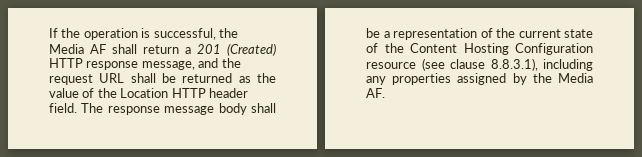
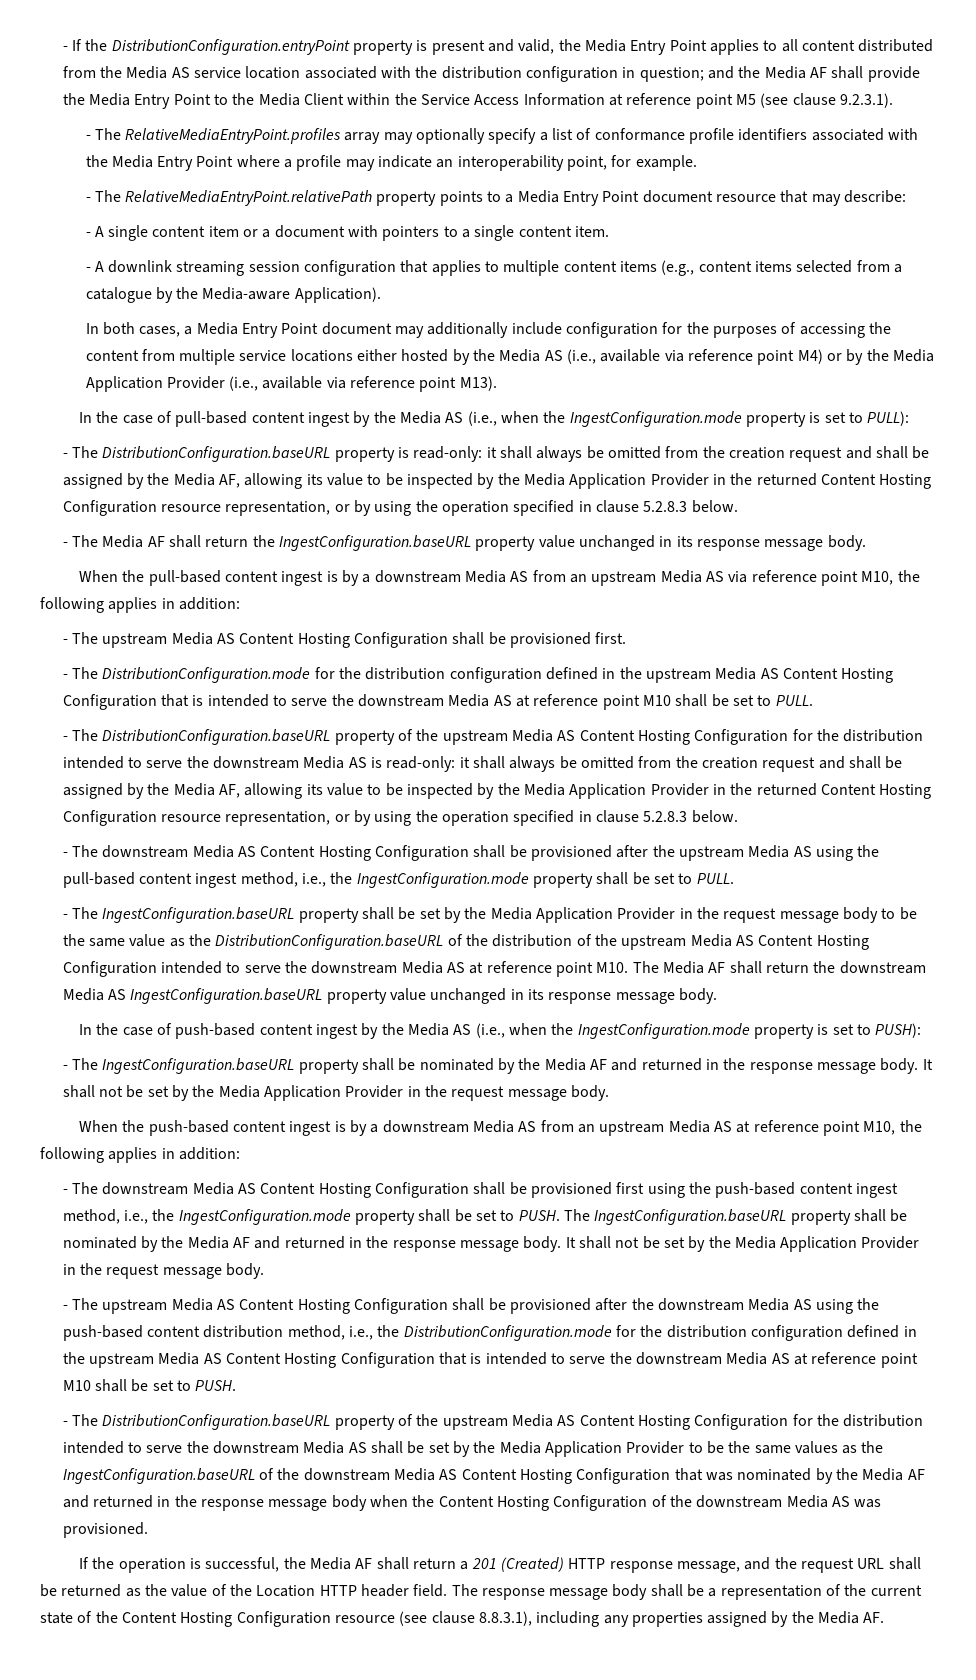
(49, 33) none -> [62,39,934,55] [62,66,920,82] [62,93,893,109] [85,128,918,144] [85,155,697,171] [85,190,906,206] [85,225,609,241] [85,260,902,276] [85,287,381,303] [85,322,891,338] [85,349,934,365] [85,376,497,392] [79,411,910,427] [62,446,930,462] [62,473,932,489] [62,500,738,516] [62,535,866,551] [79,570,920,586] [40,597,240,613] [62,632,627,648] [62,667,894,683] [62,694,813,710] [62,729,924,745] [62,756,903,772] [62,783,932,799] [62,810,738,826] [62,845,880,861] [62,872,734,888] [62,907,917,923] [62,934,869,950] [62,961,926,977] [62,988,717,1004] [79,1023,922,1039] [62,1058,933,1074] [62,1085,609,1101] [79,1120,922,1136] [40,1147,240,1163] [62,1182,898,1198] [62,1209,908,1225] [62,1236,920,1252] [62,1263,265,1279] [62,1298,880,1314] [62,1325,917,1341] [62,1352,918,1368] [62,1379,237,1392] [62,1414,924,1430] [62,1441,884,1457] [62,1468,925,1484] [62,1495,882,1511] [62,1522,148,1538] - If the DistributionConfiguration.entryPoint property is present and valid, the Media Entry Point applies to all content distributed from the Media AS service location associated with the distribution configuration in question; and the Media AF shall provide the Media Entry Point to the Media Client within the Service Access Information at reference point M5 (see clause 9.2.3.1). // - The RelativeMediaEntryPoint.profiles array may optionally specify a list of conformance profile identifiers associated with the Media Entry Point where a profile may indicate an interoperability point, for example. // - The RelativeMediaEntryPoint.relativePath property points to a Media Entry Point document resource that may describe: // - A single content item or a document with pointers to a single content item. // - A downlink streaming session configuration that applies to multiple content items (e.g., content items selected from a catalogue by the Media-aware Application). // In both cases, a Media Entry Point document may additionally include configuration for the purposes of accessing the content from multiple service locations either hosted by the Media AS (i.e., available via reference point M4) or by the Media Application Provider (i.e., available via reference point M13). // In the case of pull-based content ingest by the Media AS (i.e., when the IngestConfiguration.mode property is set to PULL): // - The DistributionConfiguration.baseURL property is read-only: it shall always be omitted from the creation request and shall be assigned by the Media AF, allowing its value to be inspected by the Media Application Provider in the returned Content Hosting Configuration resource representation, or by using the operation specified in clause 5.2.8.3 below. // - The Media AF shall return the IngestConfiguration.baseURL property value unchanged in its response message body. // When the pull-based content ingest is by a downstream Media AS from an upstream Media AS via reference point M10, the following applies in addition: // - The upstream Media AS Content Hosting Configuration shall be provisioned first. // - The DistributionConfiguration.mode for the distribution configuration defined in the upstream Media AS Content Hosting Configuration that is intended to serve the downstream Media AS at reference point M10 shall be set to PULL. // - The DistributionConfiguration.baseURL property of the upstream Media AS Content Hosting Configuration for the distribution intended to serve the downstream Media AS is read-only: it shall always be omitted from the creation request and shall be assigned by the Media AF, allowing its value to be inspected by the Media Application Provider in the returned Content Hosting Configuration resource representation, or by using the operation specified in clause 5.2.8.3 below. // - The downstream Media AS Content Hosting Configuration shall be provisioned after the upstream Media AS using the pull-based content ingest method, i.e., the IngestConfiguration.mode property shall be set to PULL. // - The IngestConfiguration.baseURL property shall be set by the Media Application Provider in the request message body to be the same value as the DistributionConfiguration.baseURL of the distribution of the upstream Media AS Content Hosting Configuration intended to serve the downstream Media AS at reference point M10. The Media AF shall return the downstream Media AS IngestConfiguration.baseURL property value unchanged in its response message body. // In the case of push-based content ingest by the Media AS (i.e., when the IngestConfiguration.mode property is set to PUSH): // - The IngestConfiguration.baseURL property shall be nominated by the Media AF and returned in the response message body. It shall not be set by the Media Application Provider in the request message body. // When the push-based content ingest is by a downstream Media AS from an upstream Media AS at reference point M10, the following applies in addition: // - The downstream Media AS Content Hosting Configuration shall be provisioned first using the push-based content ingest method, i.e., the IngestConfiguration.mode property shall be set to PUSH. The IngestConfiguration.baseURL property shall be nominated by the Media AF and returned in the response message body. It shall not be set by the Media Application Provider in the request message body. // - The upstream Media AS Content Hosting Configuration shall be provisioned after the downstream Media AS using the push-based content distribution method, i.e., the DistributionConfiguration.mode for the distribution configuration defined in the upstream Media AS Content Hosting Configuration that is intended to serve the downstream Media AS at reference point M10 shall be set to PUSH. // - The DistributionConfiguration.baseURL property of the upstream Media AS Content Hosting Configuration for the distribution intended to serve the downstream Media AS shall be set by the Media Application Provider to be the same values as the IngestConfiguration.baseURL of the downstream Media AS Content Hosting Configuration that was nominated by the Media AF and returned in the response message body when the Content Hosting Configuration of the downstream Media AS was provisioned. //

